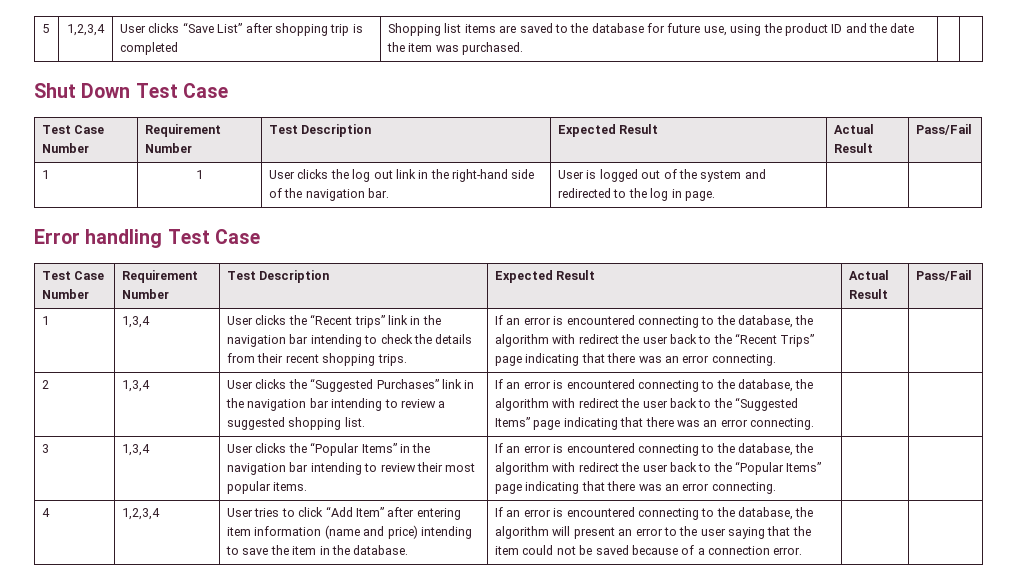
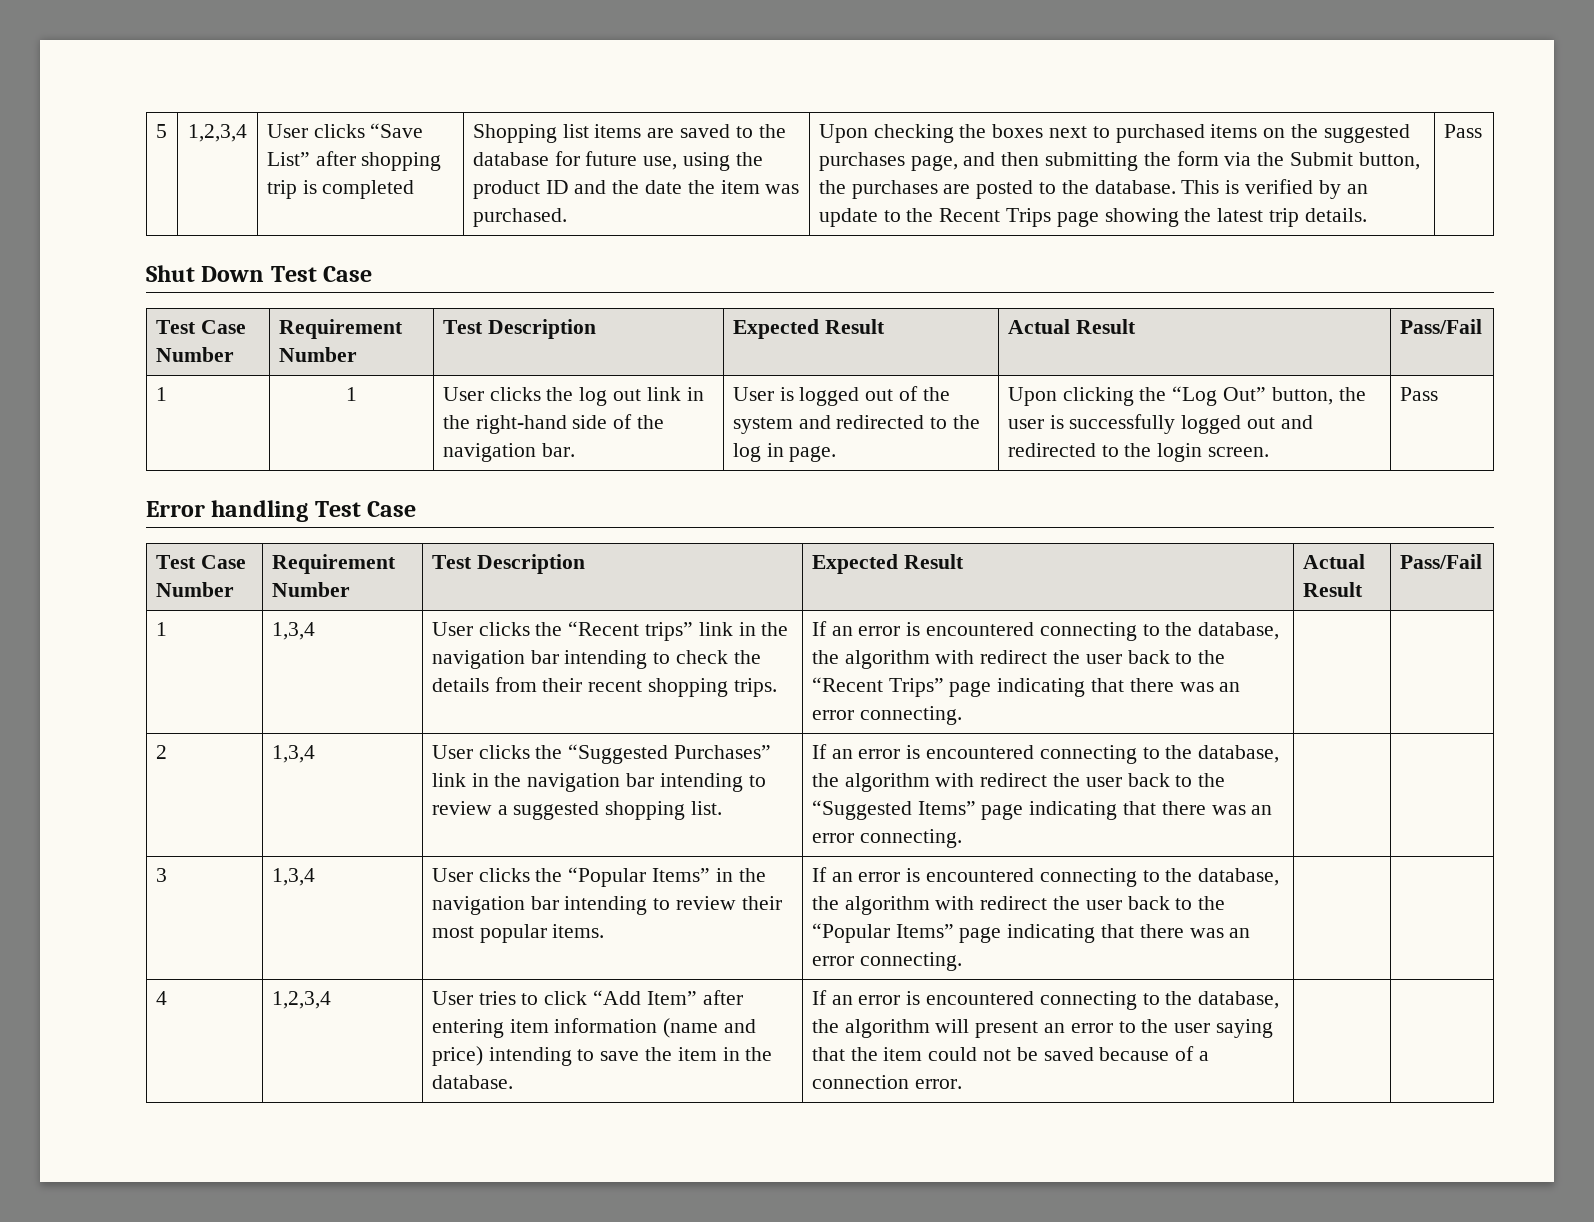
(524, 48) | -> [818,124,1410,143] [818,151,1420,171] [818,179,1368,199] [818,208,1367,227] [1443,124,1482,138] Upon checking the boxes next to purchased items on the suggested purchases page, and then submitting the form via the Submit button, the purchases are posted to the database. This is verified by an update to the Recent Trips page showing the latest trip details. | Pass
(715, 196) | -> [1007,386,1366,406] [1007,414,1313,434] [1007,443,1270,462] [1399,387,1438,401] Upon clicking the “Log Out” button, the user is successfully logged out and redirected to the login screen. | Pass

